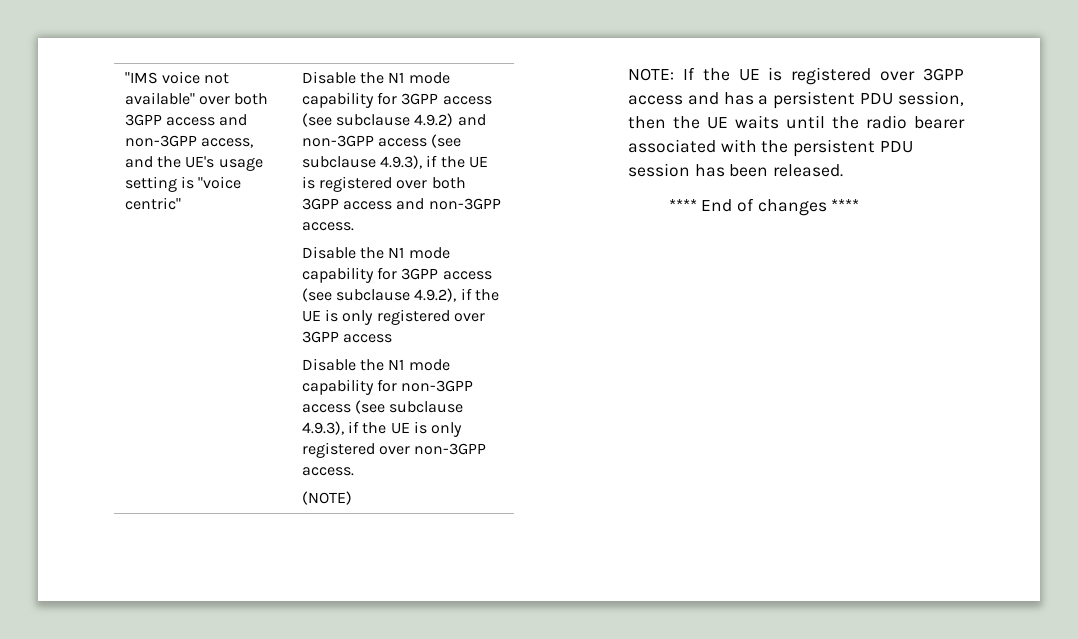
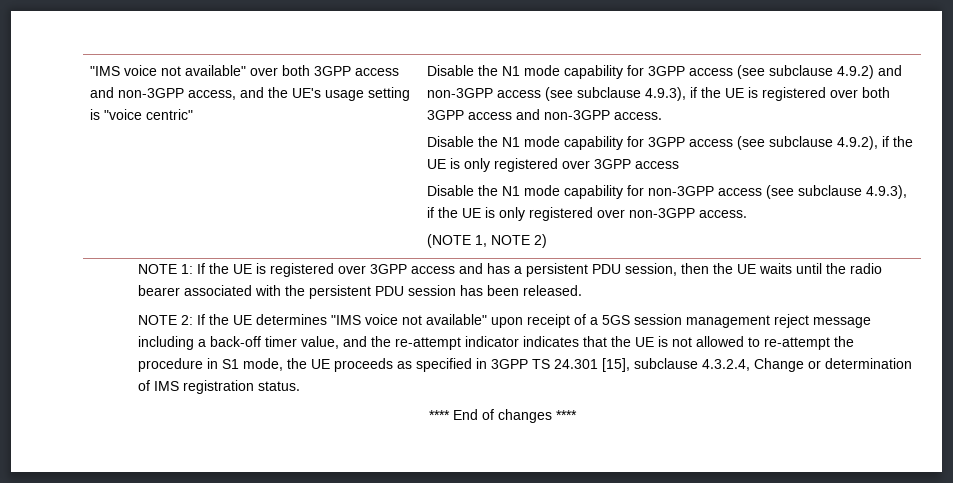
[301,491,352,505] [627,68,674,81] (NOTE) // NOTE: -> [427,234,548,248] [137,264,193,274] (NOTE 1, NOTE 2) // NOTE 1:
(844, 170) none -> [137,314,871,328] [137,336,854,350] [137,358,912,372] [137,380,300,394] // NOTE 2: If the UE determines "IMS voice not available" upon receipt of a 5GS session management reject message including a back-off timer value, and the re-attempt indicator indicates that the UE is not allowed to re-attempt the procedure in S1 mode, the UE proceeds as specified in 3GPP TS 24.301 [15], subclause 4.3.2.4, Change or determination of IMS registration status.

